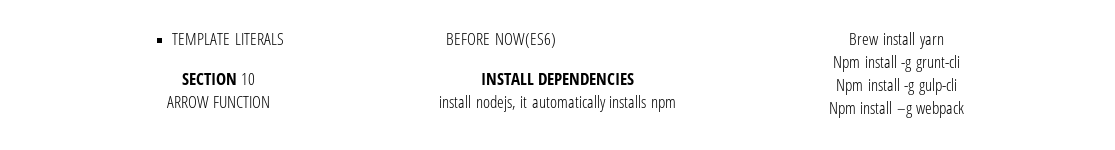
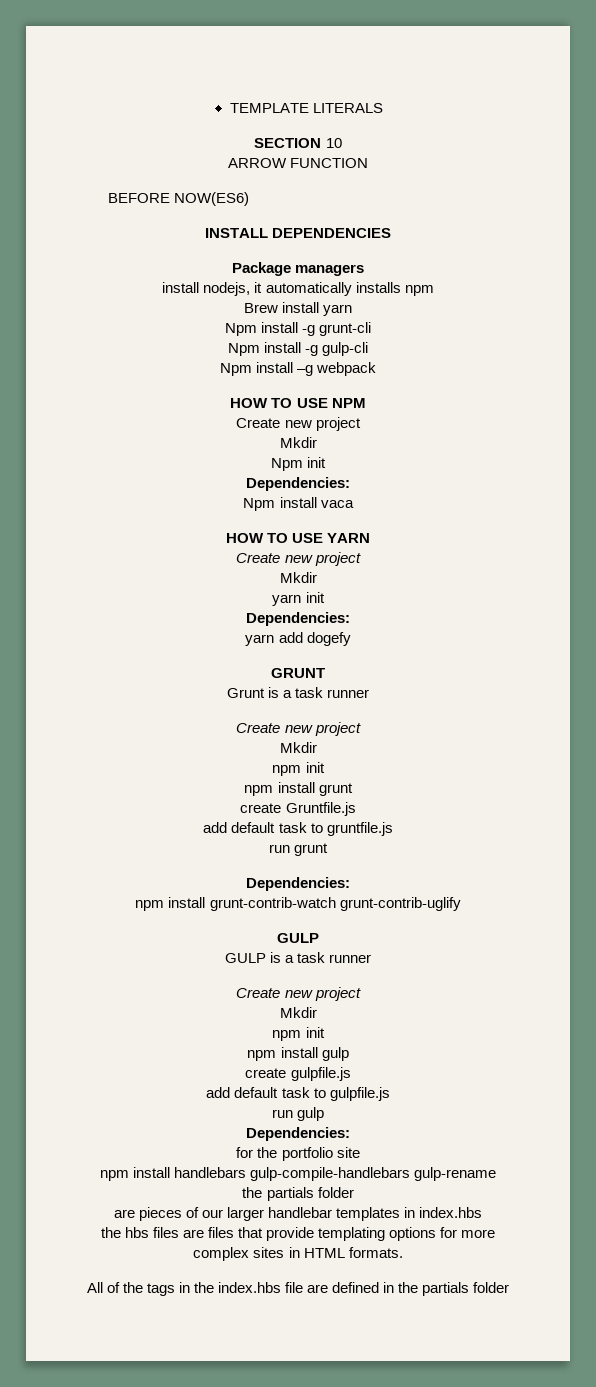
(635, 79) none -> [231,262,365,276] // Package managers
(965, 109) none -> [230,398,366,408] [236,417,361,431] [279,437,317,448] [270,457,327,471] [246,477,350,491] [243,497,354,511] [225,533,371,543] [236,552,361,566] [279,572,317,583] [272,592,325,606] [246,612,350,626] [245,632,351,646] [271,668,325,678] [226,687,370,698] [236,722,361,736] [279,742,317,753] [272,762,325,776] [244,782,353,796] [240,802,356,816] [203,822,393,836] [268,843,329,856] [246,877,350,891] [135,897,461,911] [277,933,319,943] [224,952,372,963] [236,987,361,1001] [279,1007,317,1018] [272,1027,325,1041] [247,1047,349,1061] [245,1067,351,1081] [206,1087,390,1101] [271,1107,325,1121] [246,1127,350,1141] [236,1147,360,1161] [99,1167,497,1181] [242,1187,354,1201] [113,1207,483,1221] [100,1227,496,1241] [193,1247,403,1261] [86,1282,510,1296] // HOW TO USE NPM // Create new project // Mkdir // Npm init // Dependencies: // Npm install vaca // HOW TO USE YARN // Create new project // Mkdir // yarn init // Dependencies: // yarn add dogefy // GRUNT // Grunt is a task runner // Create new project // Mkdir // npm init // npm install grunt // create Gruntfile.js // add default task to gruntfile.js // run grunt // Dependencies: // npm install grunt-contrib-watch grunt-contrib-uglify // GULP // GULP is a task runner // Create new project // Mkdir // npm init // npm install gulp // create gulpfile.js // add default task to gulpfile.js // run gulp // Dependencies: // for the portfolio site // npm install handlebars gulp-compile-handlebars gulp-rename // the partials folder // are pieces of our larger handlebar templates in index.hbs // the hbs files are files that provide templating options for more complex sites in HTML formats. // All of the tags in the index.hbs file are defined in the partials folder

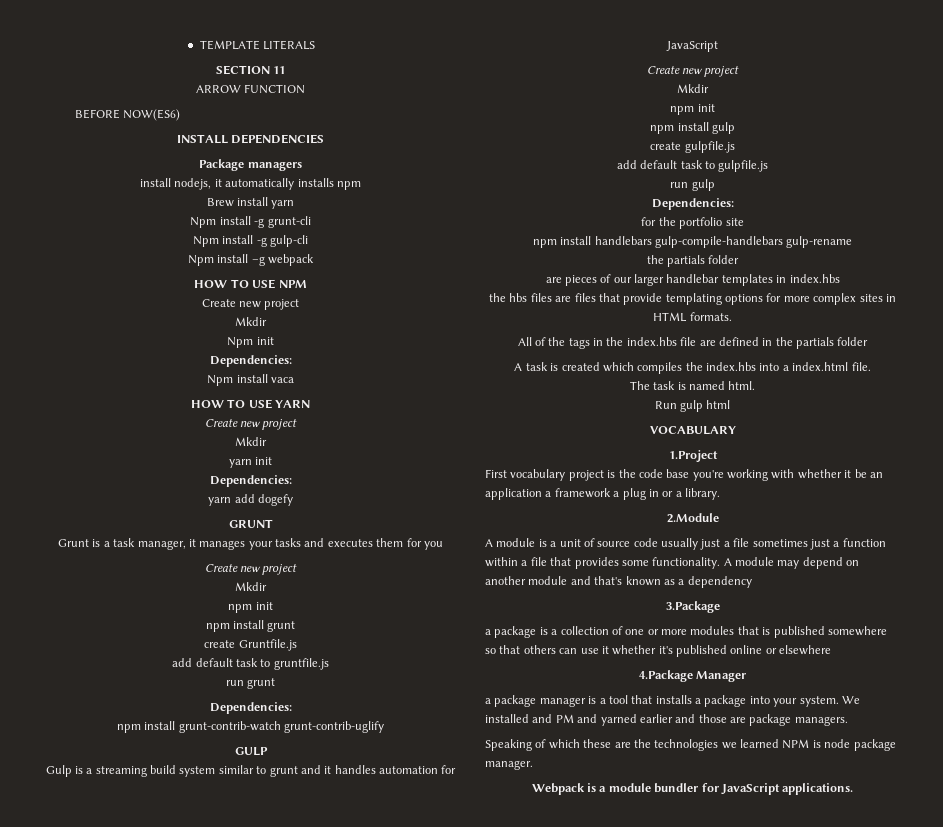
[325,138,342,148] 10 -> [273,66,286,74] 11
[327,689,370,698] runner -> [137,538,443,550] manager, it manages your tasks and executes them for you
[224,952,372,963] GULP is a task runner -> [45,765,457,777] [666,41,718,52] Gulp is a streaming build system similar to grunt and it handles automation for JavaScript
(510, 1287) none -> [514,362,871,374] [629,381,756,390] [654,400,731,412] [649,426,736,435] [668,450,718,462] [485,469,883,481] [485,488,720,500] [666,513,719,523] [485,538,886,550] [485,557,860,569] [485,576,752,588] [665,601,720,613] [485,626,887,638] [485,645,832,657] [638,670,747,682] [485,695,860,707] [485,714,848,726] [485,739,896,751] [485,760,533,770] [531,783,854,795] // A task is created which compiles the index.hbs into a index.html file. // The task is named html. // Run gulp html // VOCABULARY // 1.Project // First vocabulary project is the code base you're working with whether it be an application a framework a plug in or a library. // 2.Module // A module is a unit of source code usually just a file sometimes just a function within a file that provides some functionality. A module may depend on another module and that's known as a dependency // 3.Package // a package is a collection of one or more modules that is published somewhere so that others can use it whether it's published online or elsewhere // 4.Package Manager // a package manager is a tool that installs a package into your system. We installed and PM and yarned earlier and those are package managers. // Speaking of which these are the technologies we learned NPM is node package manager. // Webpack is a module bundler for JavaScript applications.

